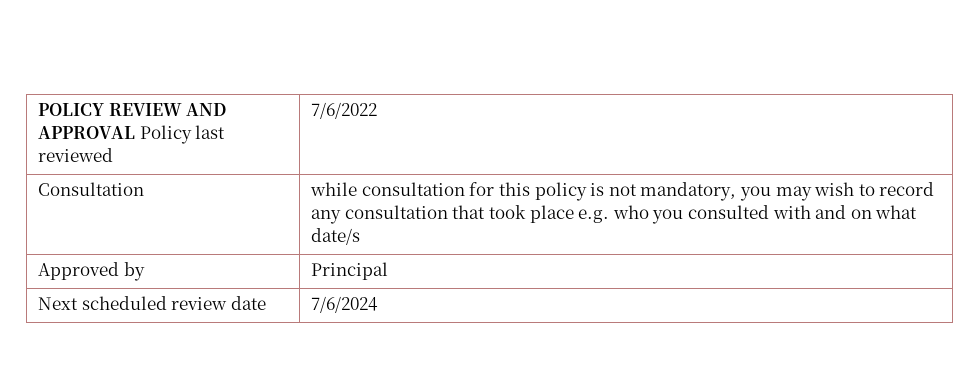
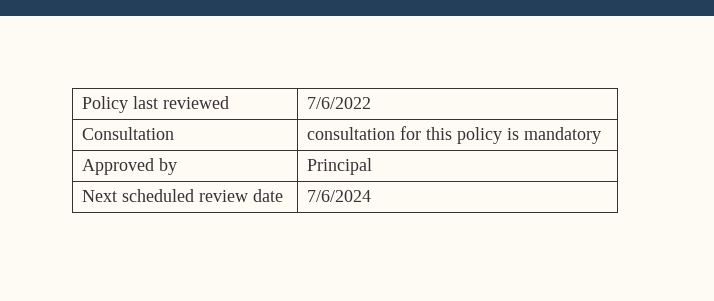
[38,103,227,116] [38,126,136,139] POLICY REVIEW AND APPROVAL -> (81, 104) none
[310,182,358,196] while -> (174, 133) none
[608,182,935,201] [311,205,918,224] [311,228,361,245] not mandatory, you may wish to record any consultation that took place e.g. who you consulted with and on what date/s -> [523,127,601,144] mandatory

